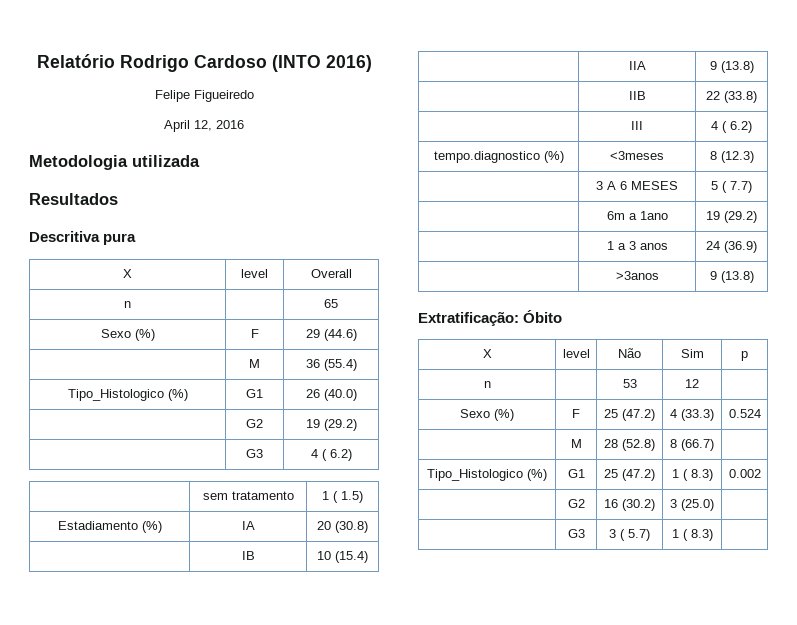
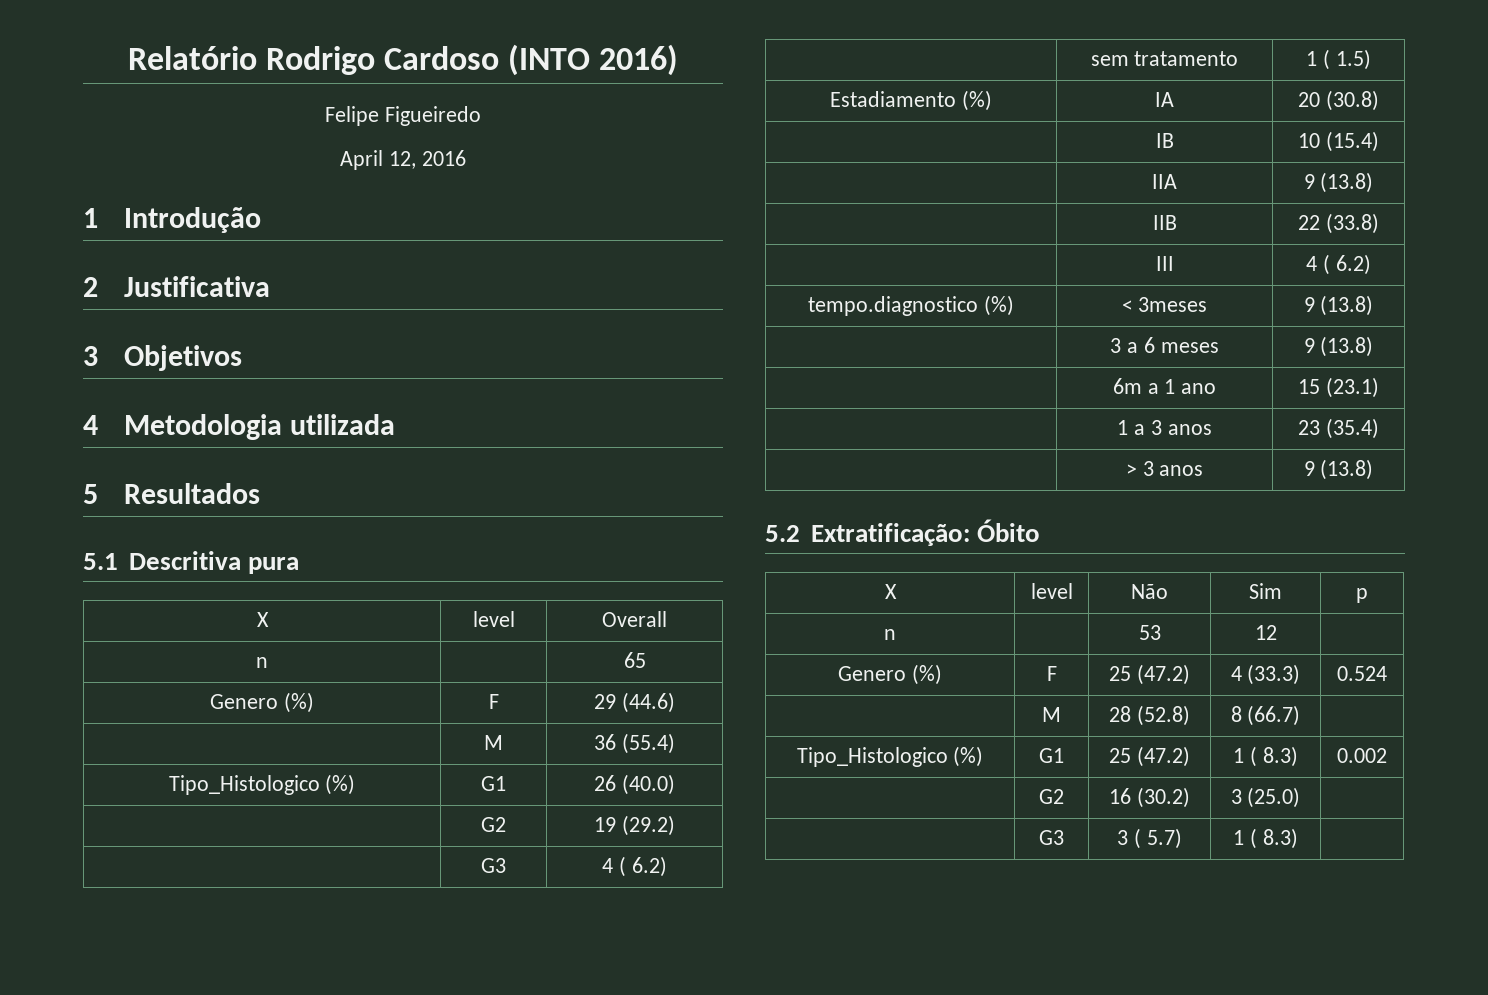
(244, 124) none -> [83,207,262,233] [83,276,271,297] [83,345,243,371] [83,415,98,435] 1 Introdução // 2 Justificativa // 3 Objetivos // 4
(200, 161) none -> [83,484,98,504] 5
(118, 199) none -> [83,553,118,570] 5.1
[100,329,131,338] Sexo -> [210,694,279,709] Genero
[610,151,664,160] [709,151,754,163] [596,181,678,190] [711,181,752,193] [606,211,668,220] [706,211,757,223] <3meses | 8 (12.3) // | 3 A 6 MESES | 5 ( 7.7) // | 6m a 1ano | 19 (29.2) -> [1121,297,1208,312] [1303,295,1374,316] [1110,337,1219,353] [1303,336,1374,357] [1112,378,1217,394] [1298,377,1379,398] < 3meses | 9 (13.8) // | 3 a 6 meses | 9 (13.8) // | 6m a 1 ano | 15 (23.1)
[706,241,757,253] [615,271,659,280] [709,271,754,283] 24 (36.9) // | >3anos | 9 (13.8) // -> [1298,418,1379,439] [1125,461,1204,476] [1303,459,1374,480] [765,525,800,542] 23 (35.4) // | > 3 anos | 9 (13.8) // 5.2
[460,409,490,418] Sexo -> [838,666,907,681] Genero

